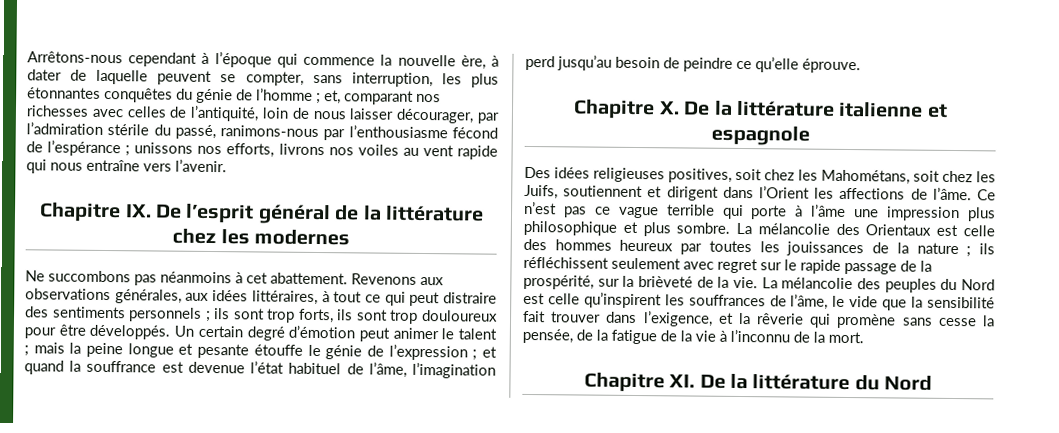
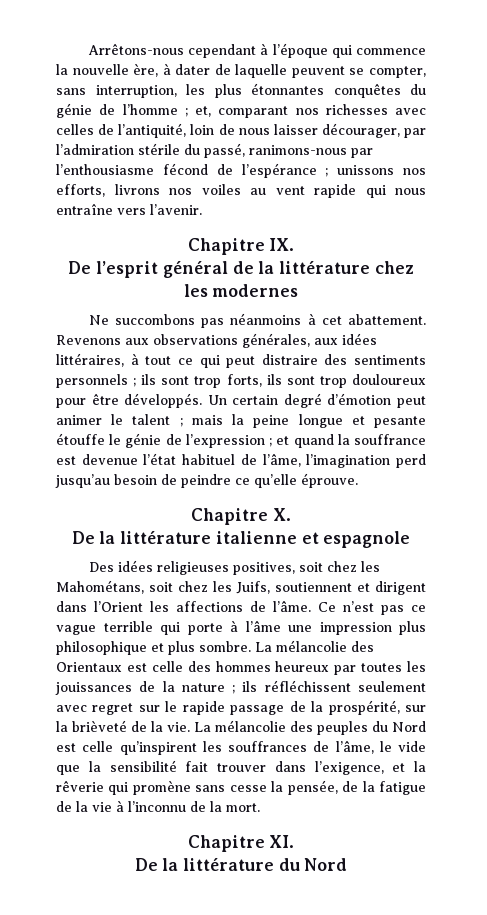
(152, 211) none -> (295, 244) //
(680, 108) none -> (291, 514) //
(696, 381) none -> (295, 841) //

